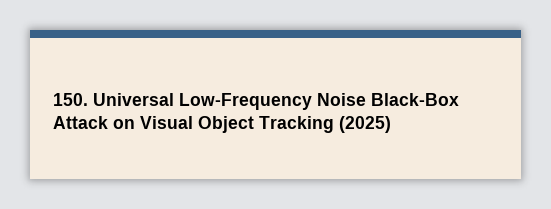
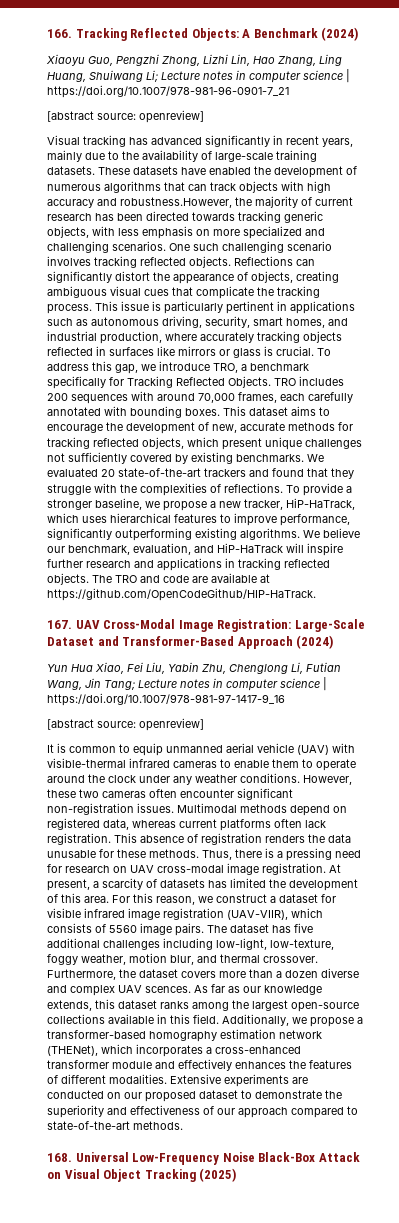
[53,93,88,106] 150. -> [47,27,359,41] [46,54,342,66] [47,69,350,83] [47,85,289,98] [47,110,204,123] [47,135,353,147] [47,150,317,162] [47,166,357,178] [47,181,331,193] [47,196,353,208] [47,211,323,223] [47,226,325,239] [47,241,332,253] [47,256,315,268] [47,271,339,284] [47,286,320,299] [47,301,355,314] [47,316,348,328] [47,331,342,344] [47,346,331,358] [47,361,309,374] [47,376,344,389] [47,391,353,404] [47,406,330,418] [47,422,353,434] [47,437,362,450] [47,452,324,464] [47,468,354,479] [47,483,352,496] [47,498,355,511] [47,513,350,526] [47,528,360,541] [47,543,343,556] [47,558,330,571] [47,573,270,585] [47,588,316,601] [47,619,365,632] [47,635,334,649] [47,662,341,674] [47,677,327,691] [47,693,285,706] [47,718,204,731] [47,743,355,756] [47,758,356,771] [47,773,352,785] [47,788,293,800] [47,803,347,816] [47,818,326,831] [47,833,351,845] [47,848,361,861] [47,863,341,875] [47,878,358,891] [47,893,336,905] [47,908,323,920] [47,923,313,936] [47,938,334,950] [47,953,318,965] [47,968,359,980] [47,984,322,996] [47,999,359,1012] [47,1014,363,1027] [47,1029,322,1042] [47,1044,301,1057] [47,1059,352,1071] [47,1074,308,1087] [47,1090,342,1102] [47,1105,358,1118] [47,1121,183,1130] [47,1153,72,1162] 166. Tracking Reflected Objects: A Benchmark (2024) // Xiaoyu Guo, Pengzhi Zhong, Lizhi Lin, Hao Zhang, Ling Huang, Shuiwang Li; Lecture notes in computer science | https://doi.org/10.1007/978-981-96-0901-7_21 // [abstract source: openreview] // Visual tracking has advanced significantly in recent years, mainly due to the availability of large-scale training datasets. These datasets have enabled the development of numerous algorithms that can track objects with high accuracy and robustness.However, the majority of current research has been directed towards tracking generic objects, with less emphasis on more specialized and challenging scenarios. One such challenging scenario involves tracking reflected objects. Reflections can significantly distort the appearance of objects, creating ambiguous visual cues that complicate the tracking process. This issue is particularly pertinent in applications such as autonomous driving, security, smart homes, and industrial production, where accurately tracking objects reflected in surfaces like mirrors or glass is crucial. To address this gap, we introduce TRO, a benchmark specifically for Tracking Reflected Objects. TRO includes 200 sequences with around 70,000 frames, each carefully annotated with bounding boxes. This dataset aims to encourage the development of new, accurate methods for tracking reflected objects, which present unique challenges not sufficiently covered by existing benchmarks. We evaluated 20 state-of-the-art trackers and found that they struggle with the complexities of reflections. To provide a stronger baseline, we propose a new tracker, HiP-HaTrack, which uses hierarchical features to improve performance, significantly outperforming existing algorithms. We believe our benchmark, evaluation, and HiP-HaTrack will inspire further research and applications in tracking reflected objects. The TRO and code are available at https://github.com/OpenCodeGithub/HIP-HaTrack. // 167. UAV Cross-Modal Image Registration: Large-Scale Dataset and Transformer-Based Approach (2024) // Yun Hua Xiao, Fei Liu, Yabin Zhu, Chenglong Li, Futian Wang, Jin Tang; Lecture notes in computer science | https://doi.org/10.1007/978-981-97-1417-9_16 // [abstract source: openreview] // It is common to equip unmanned aerial vehicle (UAV) with visible-thermal infrared cameras to enable them to operate around the clock under any weather conditions. However, these two cameras often encounter significant non-registration issues. Multimodal methods depend on registered data, whereas current platforms often lack registration. This absence of registration renders the data unusable for these methods. Thus, there is a pressing need for research on UAV cross-modal image registration. At present, a scarcity of datasets has limited the development of this area. For this reason, we construct a dataset for visible infrared image registration (UAV-VIIR), which consists of 5560 image pairs. The dataset has five additional challenges including low-light, low-texture, foggy weather, motion blur, and thermal crossover. Furthermore, the dataset covers more than a dozen diverse and complex UAV scences. As far as our knowledge extends, this dataset ranks among the largest open-source collections available in this field. Additionally, we propose a transformer-based homography estimation network (THENet), which incorporates a cross-enhanced transformer module and effectively enhances the features of different modalities. Extensive experiments are conducted on our proposed dataset to demonstrate the superiority and effectiveness of our approach compared to state-of-the-art methods. // 168.

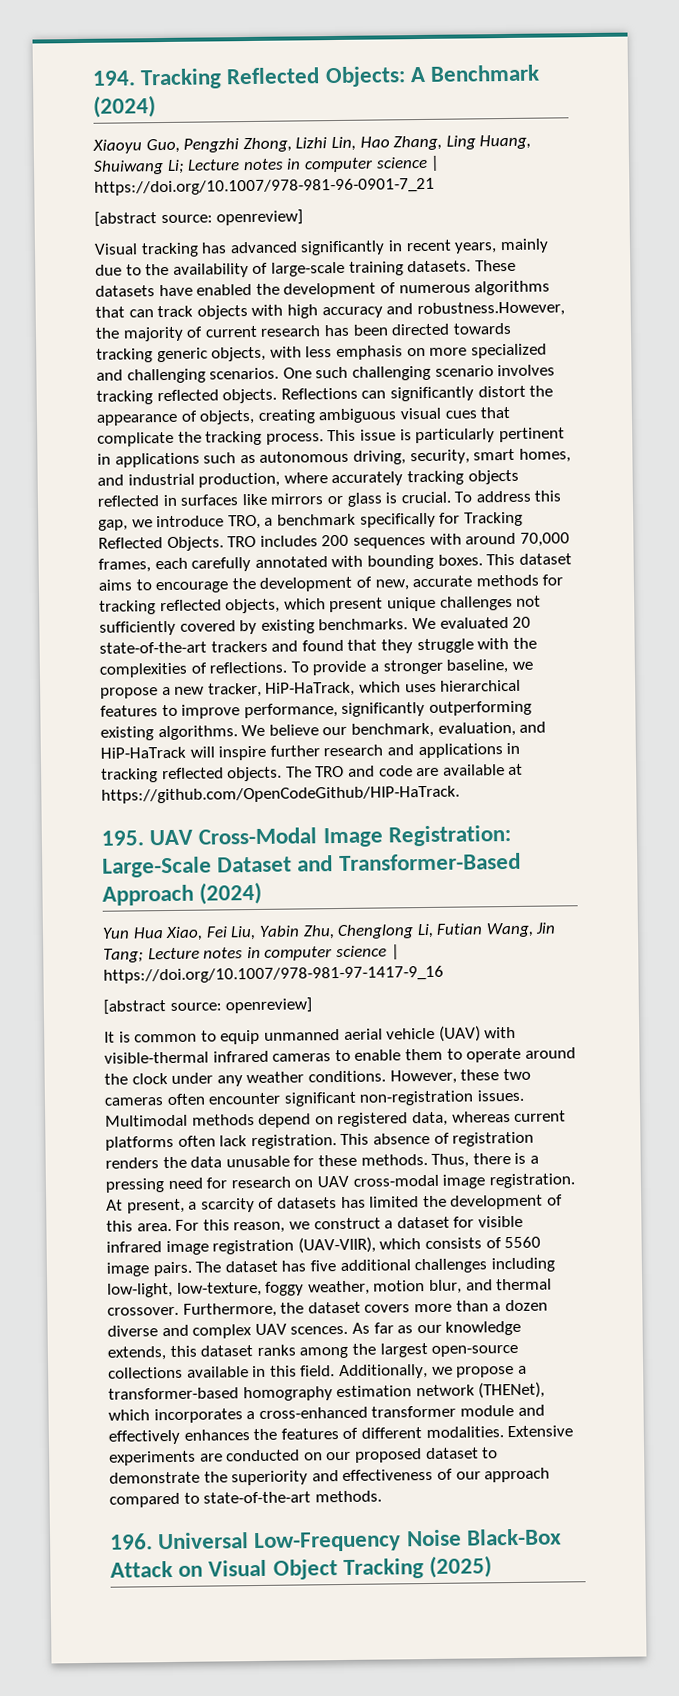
[47,29,72,38] 166. -> [92,70,136,86] 194.
[47,620,72,629] 167. -> [101,830,144,846] 195.
[47,1153,72,1162] 168. -> [110,1533,153,1550] 196.

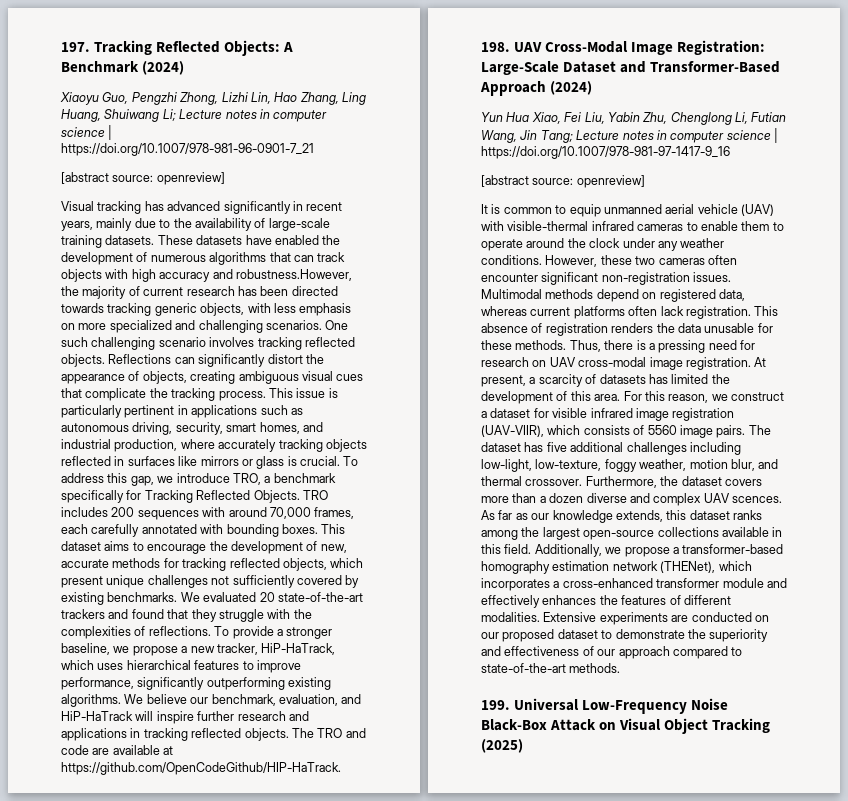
[92,70,136,86] 194. -> [61,42,90,52] 197.
[101,830,144,846] 195. -> [481,42,510,52] 198.
[110,1533,153,1550] 196. -> [481,700,510,710] 199.

